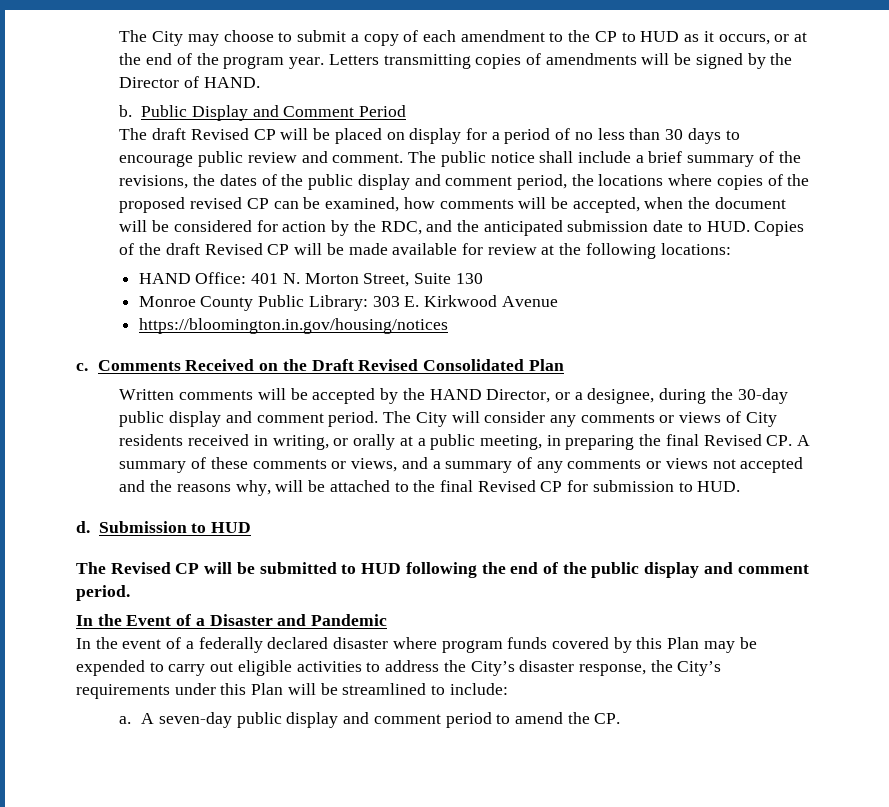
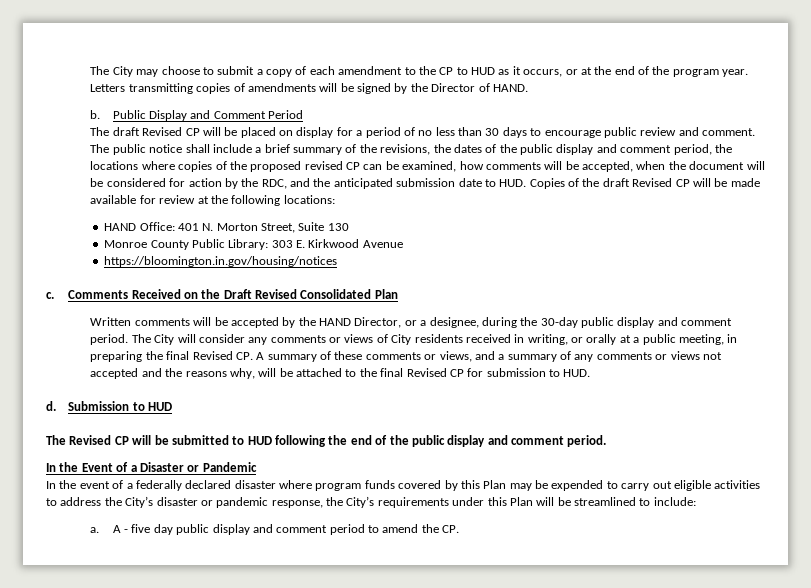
[277,614,307,626] and -> [187,465,200,472] or
(575, 666) none -> [200,497,269,508] or pandemic
[158,712,232,728] seven-day -> [124,524,173,535] - five day

